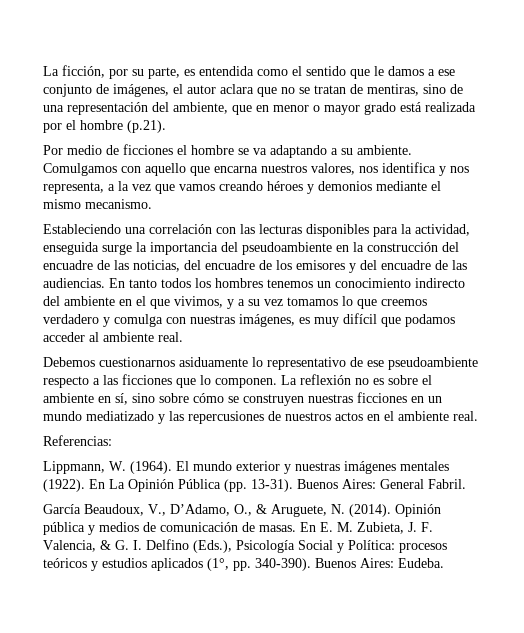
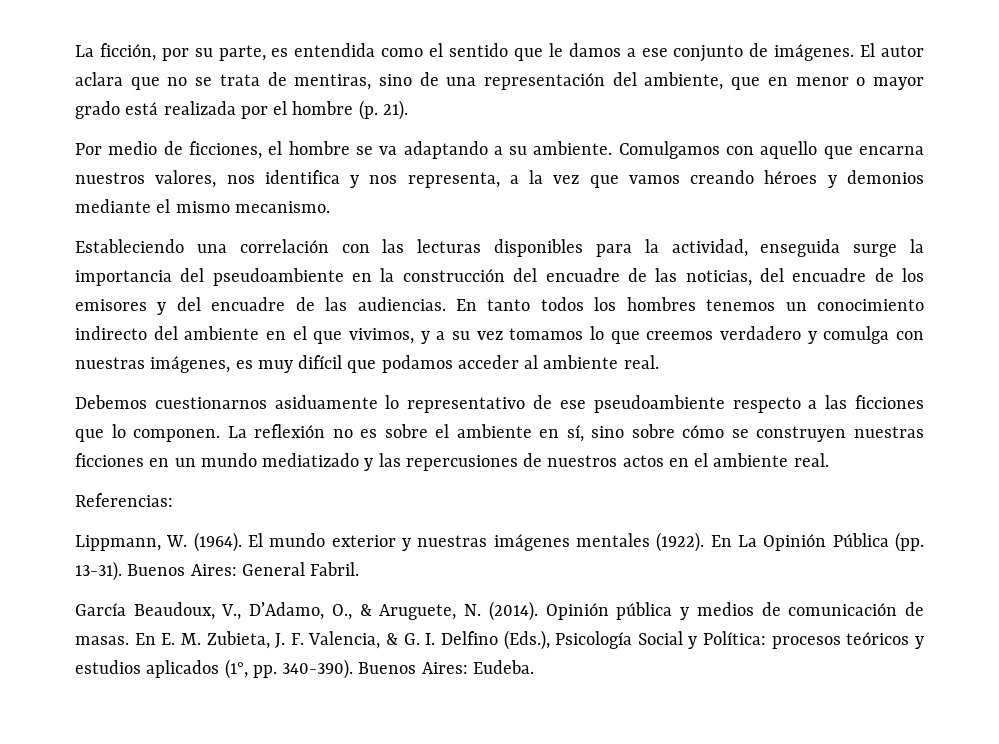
[113,84,183,97] imágenes, el -> [774,43,876,61] imágenes. El
[314,85,346,94] tratan -> [219,74,260,86] trata
[127,120,166,133] (p.21). -> [358,100,408,120] (p. 21).
[123,144,173,155] ficciones -> [188,141,262,159] ficciones,

